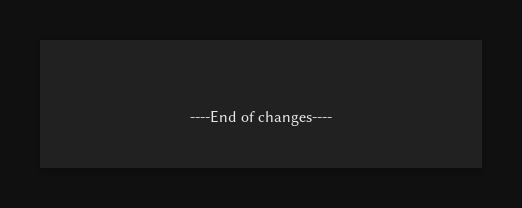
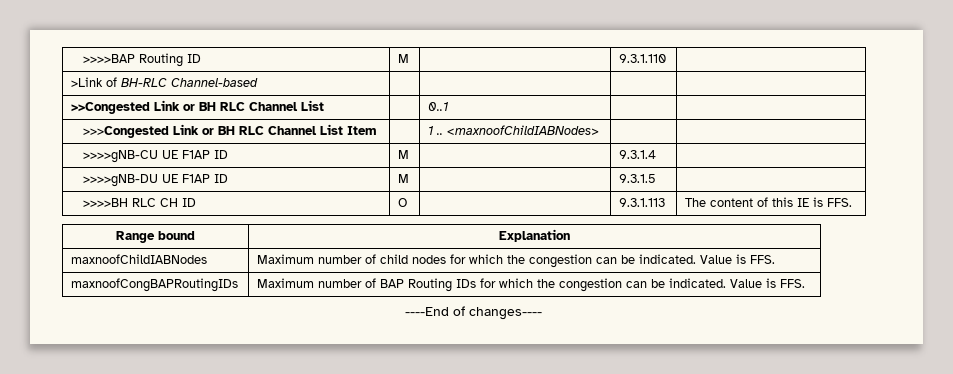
(190, 116) none -> [83,53,202,67] [398,54,410,63] [619,54,667,63] [71,77,259,87] [71,100,325,114] [428,102,449,111] [83,124,378,138] [428,125,600,135] [83,150,229,163] [398,150,410,159] [619,150,657,159] [83,174,229,187] [398,174,410,183] [619,174,657,183] [83,198,197,207] [398,198,408,207] [619,198,666,207] [685,197,853,207] [116,231,195,243] [499,229,570,242] [71,254,208,264] [257,254,776,268] [71,278,239,292] [257,278,806,292] >>>>BAP Routing ID | M | | 9.3.1.110 | // >Link of BH-RLC Channel-based | | | | // >>Congested Link or BH RLC Channel List | | 0..1 | | // >>>Congested Link or BH RLC Channel List Item | | 1 .. <maxnoofChildIABNodes> | | // >>>>gNB-CU UE F1AP ID | M | | 9.3.1.4 | // >>>>gNB-DU UE F1AP ID | M | | 9.3.1.5 | // >>>>BH RLC CH ID | O | | 9.3.1.113 | The content of this IE is FFS. // Range bound | Explanation // maxnoofChildIABNodes | Maximum number of child nodes for which the congestion can be indicated. Value is FFS. // maxnoofCongBAPRoutingIDs | Maximum number of BAP Routing IDs for which the congestion can be indicated. Value is FFS. //

